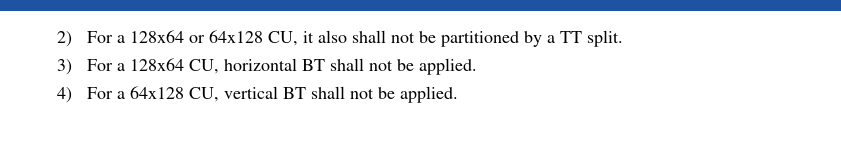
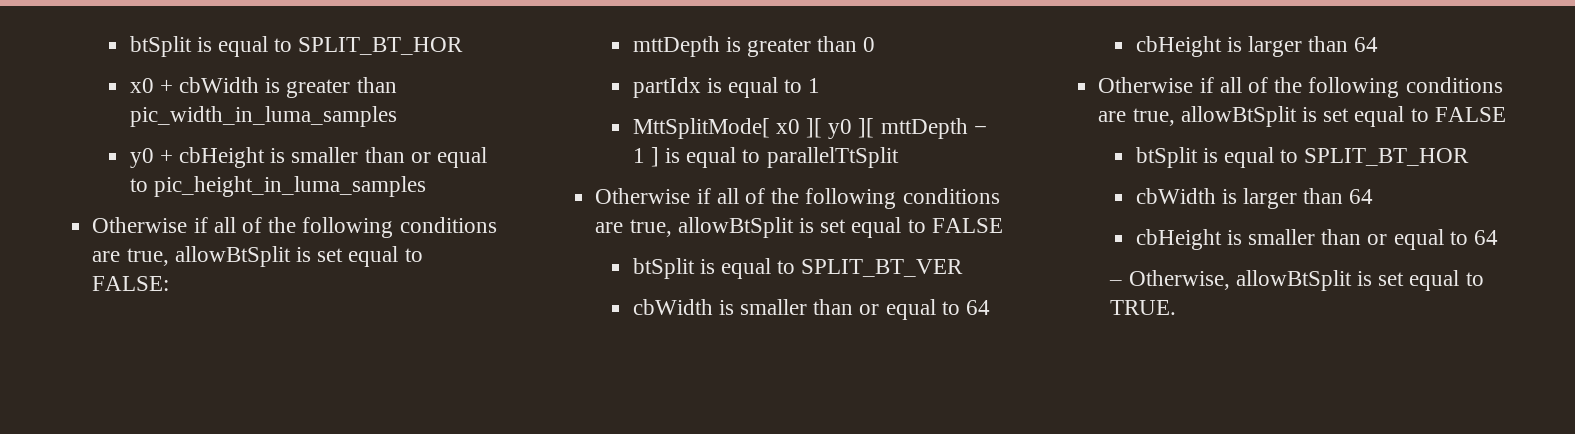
[57,30,624,47] [57,58,478,75] [57,86,459,103] 2) For a 128x64 or 64x128 CU, it also shall not be partitioned by a TT split. // 3) For a 128x64 CU, horizontal BT shall not be applied. // 4) For a 64x128 CU, vertical BT shall not be applied. -> [129,36,464,57] [129,77,397,98] [129,106,397,127] [129,147,488,168] [129,176,426,197] [92,217,497,238] [92,246,423,267] [92,276,170,291] [632,36,876,57] [632,77,821,98] [632,118,987,139] [632,147,899,168] [595,188,1000,209] [595,217,1003,238] [632,258,964,279] [632,299,991,320] [1135,36,1379,57] [1098,77,1503,98] [1098,106,1506,127] [1135,147,1470,168] [1135,188,1374,209] [1135,229,1499,250] [1109,270,1484,291] [1110,300,1177,315] btSplit is equal to SPLIT_BT_HOR // x0 + cbWidth is greater than pic_width_in_luma_samples // y0 + cbHeight is smaller than or equal to pic_height_in_luma_samples // Otherwise if all of the following conditions are true, allowBtSplit is set equal to FALSE: // mttDepth is greater than 0 // partIdx is equal to 1 // MttSplitMode[ x0 ][ y0 ][ mttDepth − 1 ] is equal to parallelTtSplit // Otherwise if all of the following conditions are true, allowBtSplit is set equal to FALSE // btSplit is equal to SPLIT_BT_VER // cbWidth is smaller than or equal to 64 // cbHeight is larger than 64 // Otherwise if all of the following conditions are true, allowBtSplit is set equal to FALSE // btSplit is equal to SPLIT_BT_HOR // cbWidth is larger than 64 // cbHeight is smaller than or equal to 64 // – Otherwise, allowBtSplit is set equal to TRUE.

